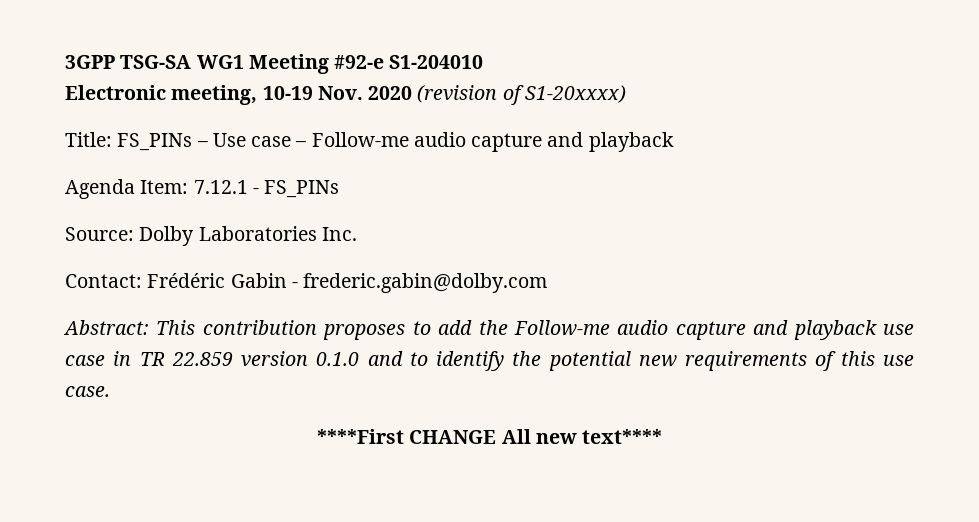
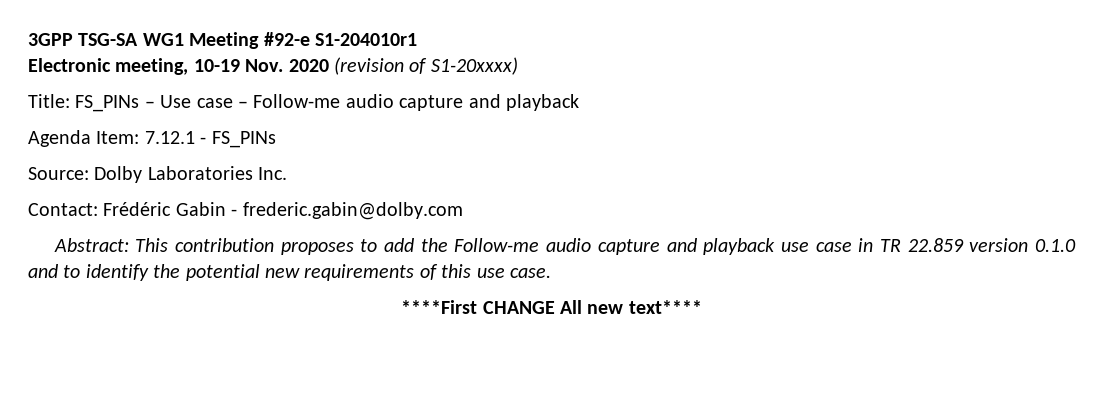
[389,55,484,69] S1-204010 -> [315,33,417,46] S1-204010r1

